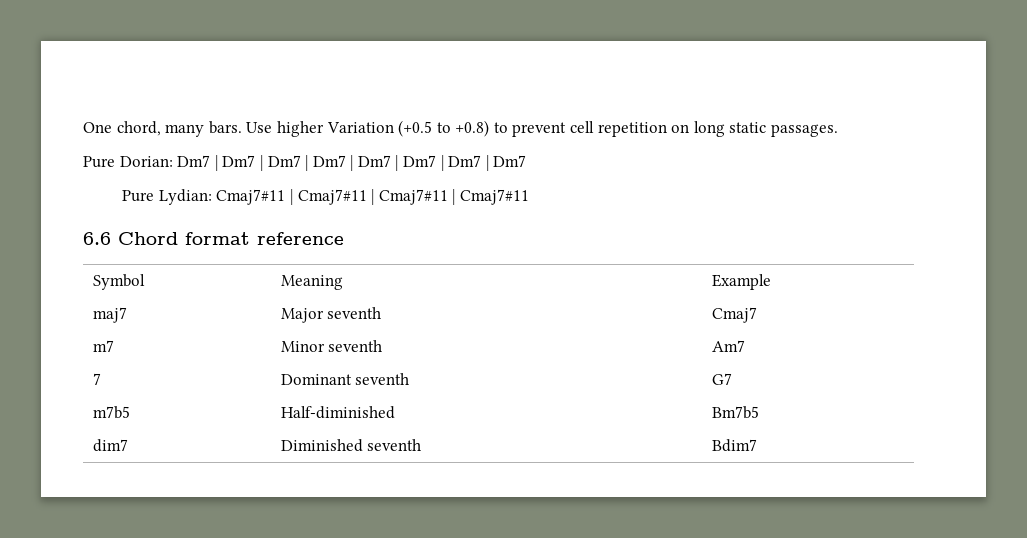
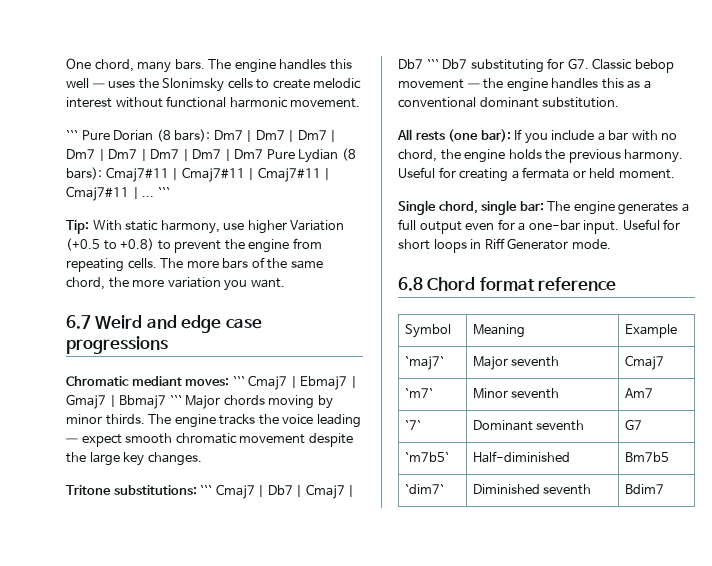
[246,120,839,137] [83,156,173,168] Use higher Variation (+0.5 to +0.8) to prevent cell repetition on long static passages. // Pure Dorian: -> [208,59,352,73] [66,78,362,92] [66,96,361,108] [66,129,211,142] The engine handles this well — uses the Slonimsky cells to create melodic interest without functional harmonic movement. // ``` Pure Dorian (8 bars):
[122,189,212,205] // Pure Lydian: -> [266,148,356,163] [66,167,102,180] Pure Lydian (8 bars):
[83,232,111,245] // 6.6 -> [132,187,170,199] [66,220,345,234] [66,238,322,253] [66,257,323,272] [66,277,285,291] [66,315,262,333] [66,336,168,354] [66,375,357,390] [66,394,333,409] [66,414,361,428] [66,433,353,447] [66,452,202,466] [66,484,355,499] [398,58,674,73] [398,78,651,92] [398,97,620,108] [397,129,678,144] [398,149,684,163] [398,167,675,182] [398,200,689,215] [398,219,681,234] [398,238,611,253] [398,277,423,291] | ... ``` // Tip: With static harmony, use higher Variation (+0.5 to +0.8) to prevent the engine from repeating cells. The more bars of the same chord, the more variation you want. // 6.7 Weird and edge case progressions // Chromatic mediant moves: ``` Cmaj7 | Ebmaj7 | Gmaj7 | Bbmaj7 ``` Major chords moving by minor thirds. The engine tracks the voice leading — expect smooth chromatic movement despite the large key changes. // Tritone substitutions: ``` Cmaj7 | Db7 | Cmaj7 | Db7 ``` Db7 substituting for G7. Classic bebop movement — the engine handles this as a conventional dominant substitution. // All rests (one bar): If you include a bar with no chord, the engine holds the previous harmony. Useful for creating a fermata or held moment. // Single chord, single bar: The engine generates a full output even for a one-bar input. Useful for short loops in Riff Generator mode. // 6.8
[92,307,127,323] maj7 -> [404,356,444,370] `maj7`
[92,340,114,352] m7 -> [404,388,433,398] `m7`
[92,373,101,385] 7 -> [404,420,421,430] `7`
[92,406,130,419] m7b5 -> [404,452,449,462] `m7b5`
[92,439,128,452] dim7 -> [404,484,444,494] `dim7`

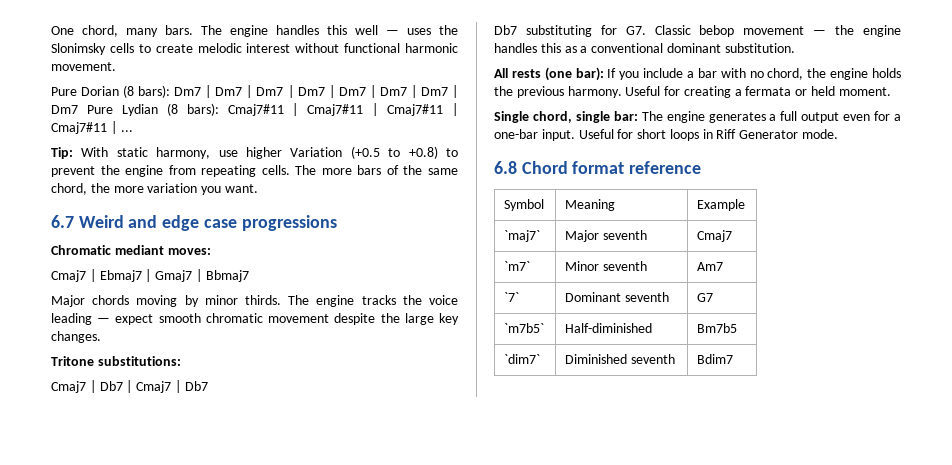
[66,130,78,140] ``` -> (116, 66) none
[157,187,170,197] ``` -> (133, 131) none
[232,376,245,386] ``` -> (211, 251) //
[169,395,182,405] ``` -> (249, 276) //
[200,485,213,495] ``` -> (181, 361) //
[426,59,439,69] ``` -> (208, 386) //

